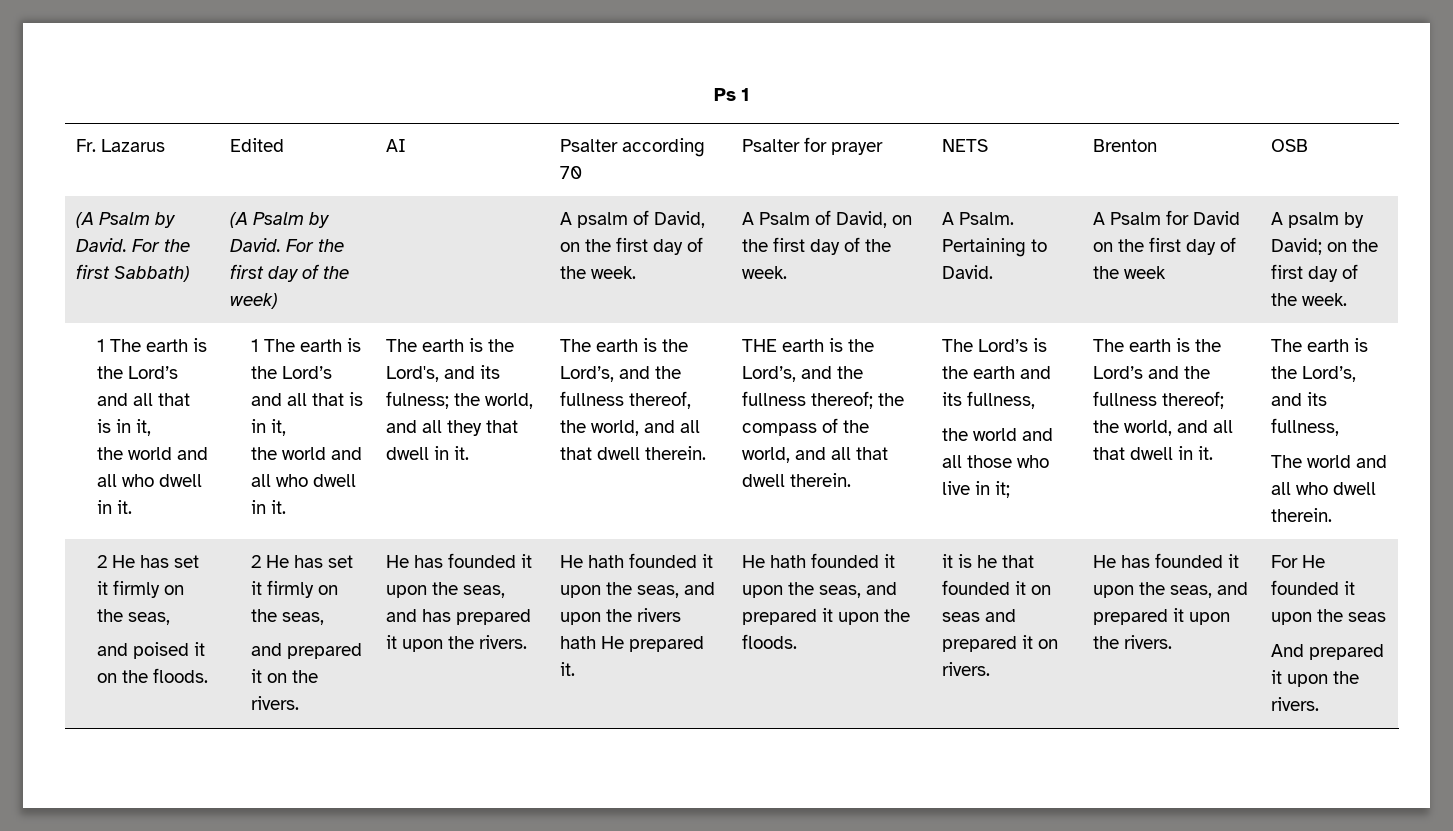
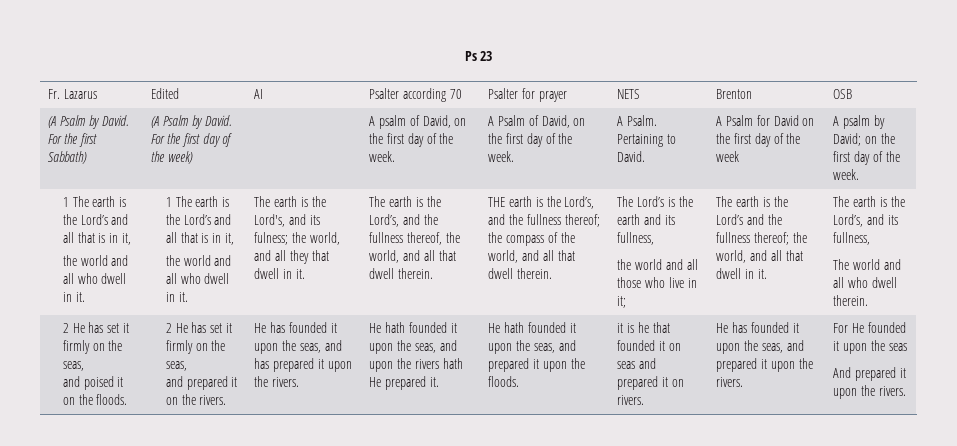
[741,88,751,101] 1 -> [480,51,493,61] 23

